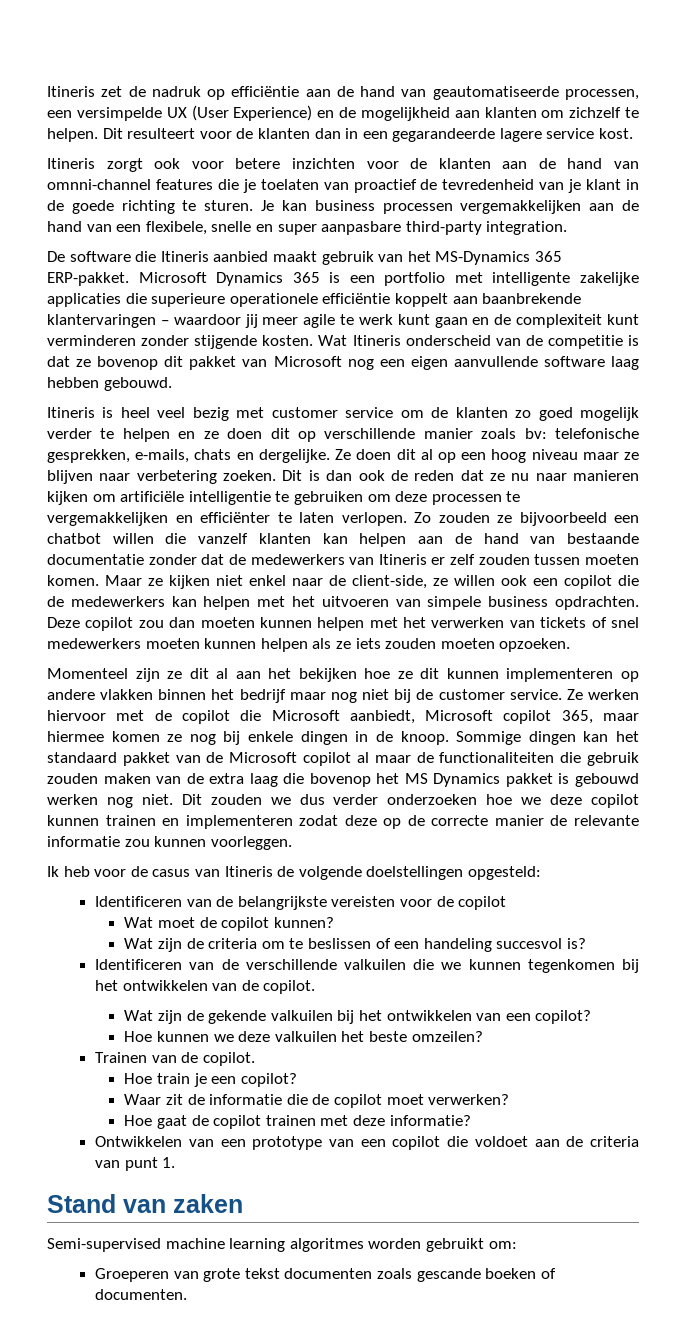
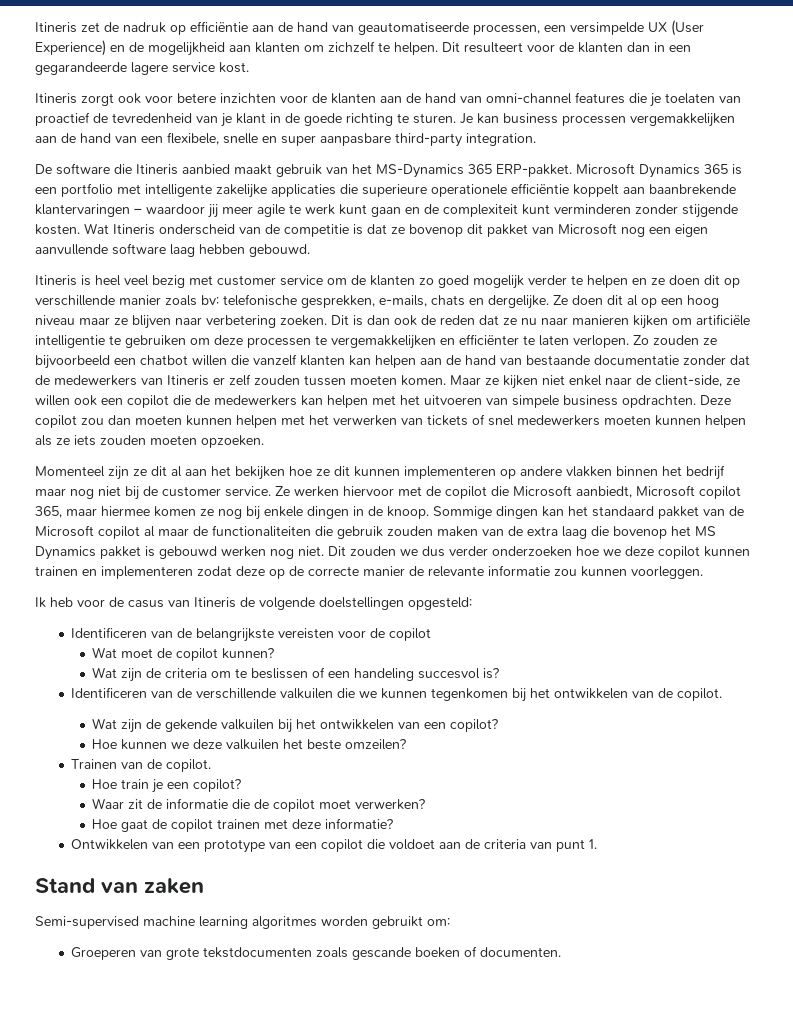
[47,179,151,190] omnni-channel -> [486,93,572,104] omni-channel
[244,1268,373,1279] tekst documenten -> [203,947,313,958] tekstdocumenten

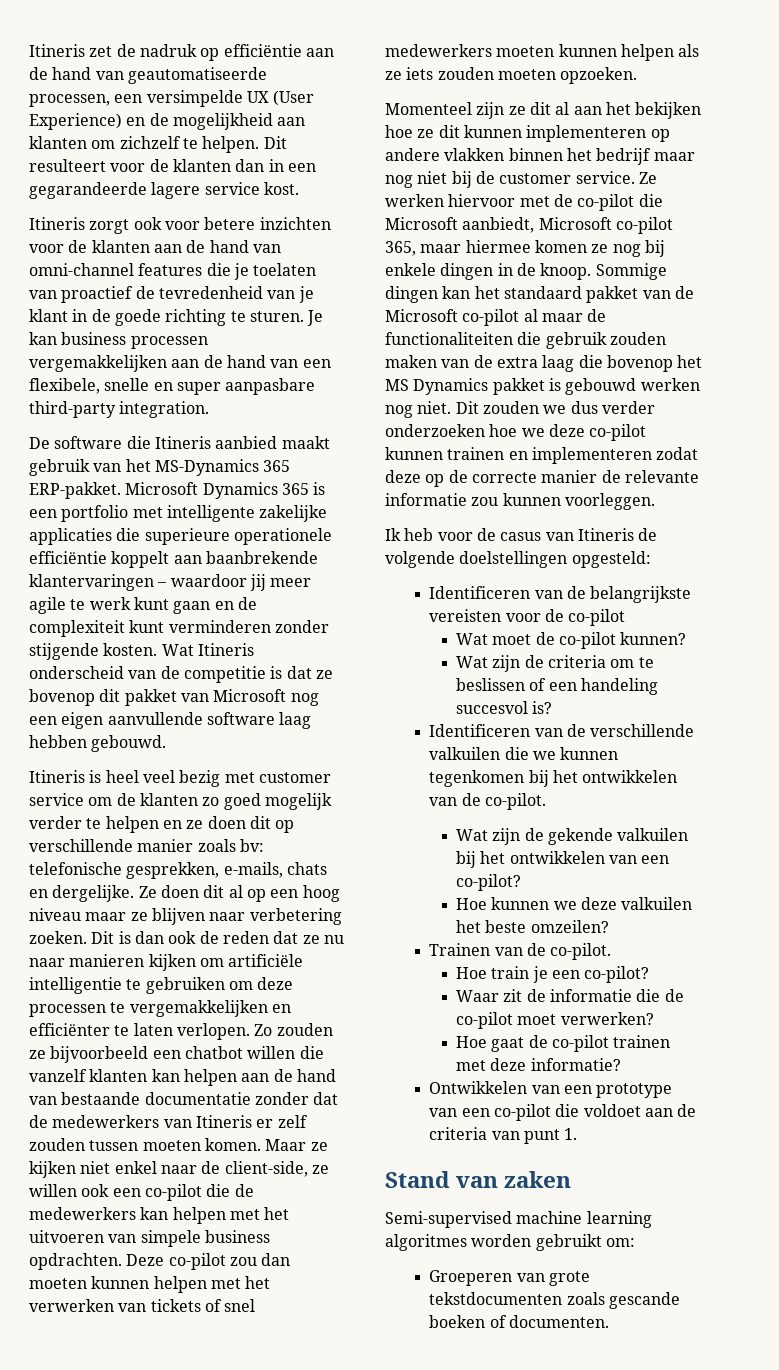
[127,395,169,408] copilot -> [144,1184,202,1201] co-pilot
[35,415,77,428] copilot -> [168,1253,226,1270] co-pilot
[445,486,487,499] copilot -> [577,194,635,211] co-pilot
[699,486,741,499] copilot -> [615,217,673,234] co-pilot
[98,526,140,539] copilot -> [462,309,520,326] co-pilot
[658,546,700,559] copilot -> [589,424,647,441] co-pilot
[389,628,432,641] copilot -> [568,609,626,626] co-pilot
[176,648,219,661] copilot -> [559,632,617,649] co-pilot
[677,688,723,701] copilot. -> [484,793,546,810] co-pilot.
[450,719,499,732] copilot? -> [456,874,522,891] co-pilot?
[166,759,212,772] copilot. -> [550,943,612,960] co-pilot.
[193,779,242,792] copilot? -> [584,966,650,983] co-pilot?
[273,799,316,812] copilot -> [456,1012,514,1029] co-pilot
[171,819,214,832] copilot -> [552,1035,610,1052] co-pilot
[321,839,364,852] copilot -> [493,1104,551,1121] co-pilot

